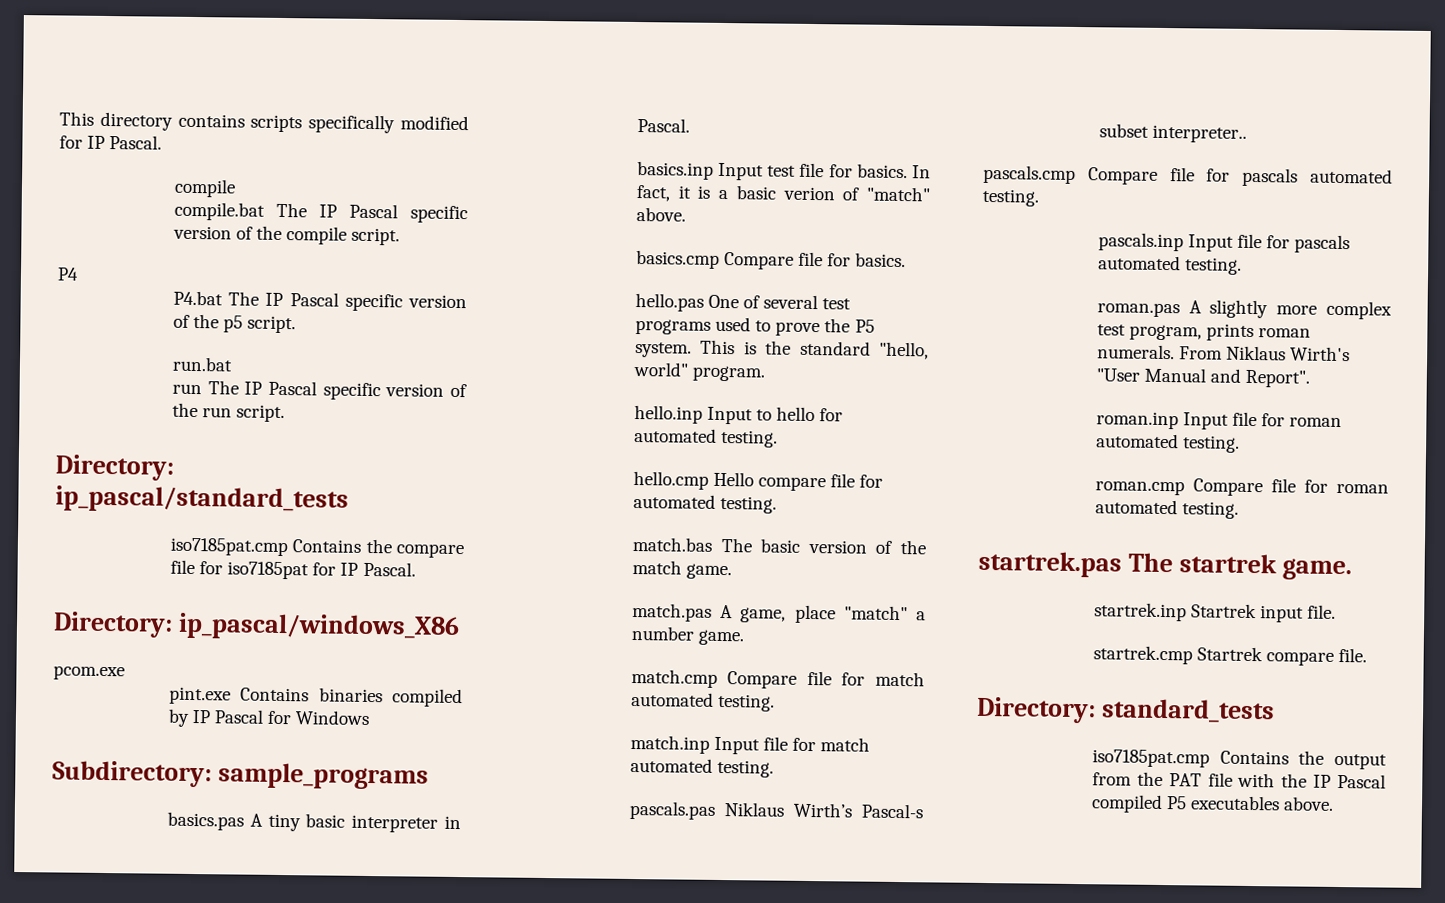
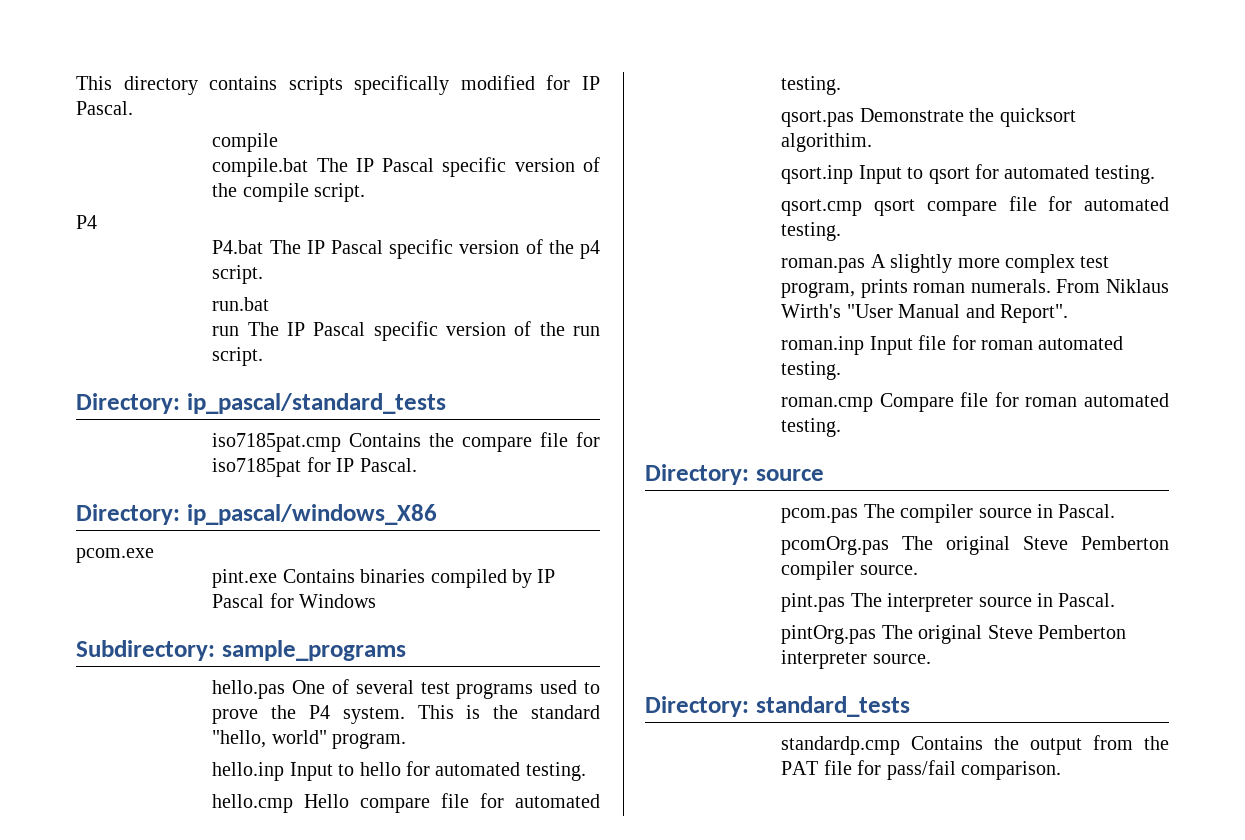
[223,315,244,333] p5 -> [580,240,600,259] p4
[166,811,461,833] [636,118,690,133] [636,161,931,181] [635,185,931,202] [635,207,686,222] [635,249,907,270] // basics.pas A tiny basic interpreter in Pascal. // basics.inp Input test file for basics. In fact, it is a basic verion of "match" above. // basics.cmp Compare file for basics. -> (406, 650) none
[854,319,875,333] P5 -> [308,705,330,719] P4
[631,536,927,555] [631,559,733,580] [631,602,926,624] [630,625,745,646] [630,668,925,689] [630,691,776,712] [629,734,871,755] [629,757,775,778] [628,800,924,820] [1098,123,1248,143] [983,164,1393,187] [982,188,1039,207] [1097,232,1351,254] match.bas The basic version of the match game. // match.pas A game, place "match" a number game. // match.cmp Compare file for match automated testing. // match.inp Input file for match automated testing. // pascals.pas Niklaus Wirth’s Pascal-s subset interpreter.. // pascals.cmp Compare file for pascals automated testing. // pascals.inp Input file for pascals -> [781,108,1076,127] [781,133,873,152] [781,164,1155,184] [781,196,1073,216] qsort.pas Demonstrate the quicksort algorithim. // qsort.inp Input to qsort for automated testing. // qsort.cmp qsort compare file for
[978,550,1352,581] [1093,602,1337,623] [1092,645,1368,666] startrek.pas The startrek game. // startrek.inp Startrek input file. // startrek.cmp Startrek compare file. -> [645,464,824,485] [781,504,1116,523] [781,536,1169,555] [781,561,918,580] [781,593,1116,612] [781,625,1126,644] [781,650,931,669] Directory: source // pcom.pas The compiler source in Pascal. // pcomOrg.pas The original Steve Pemberton compiler source. // pint.pas The interpreter source in Pascal. // pintOrg.pas The original Steve Pemberton interpreter source.
[1091,749,1210,768] iso7185pat.cmp -> [781,736,901,755] standardp.cmp
[1237,772,1386,789] [1090,794,1335,814] with the IP Pascal compiled P5 executables above. -> [857,760,1061,780] for pass/fail comparison.

